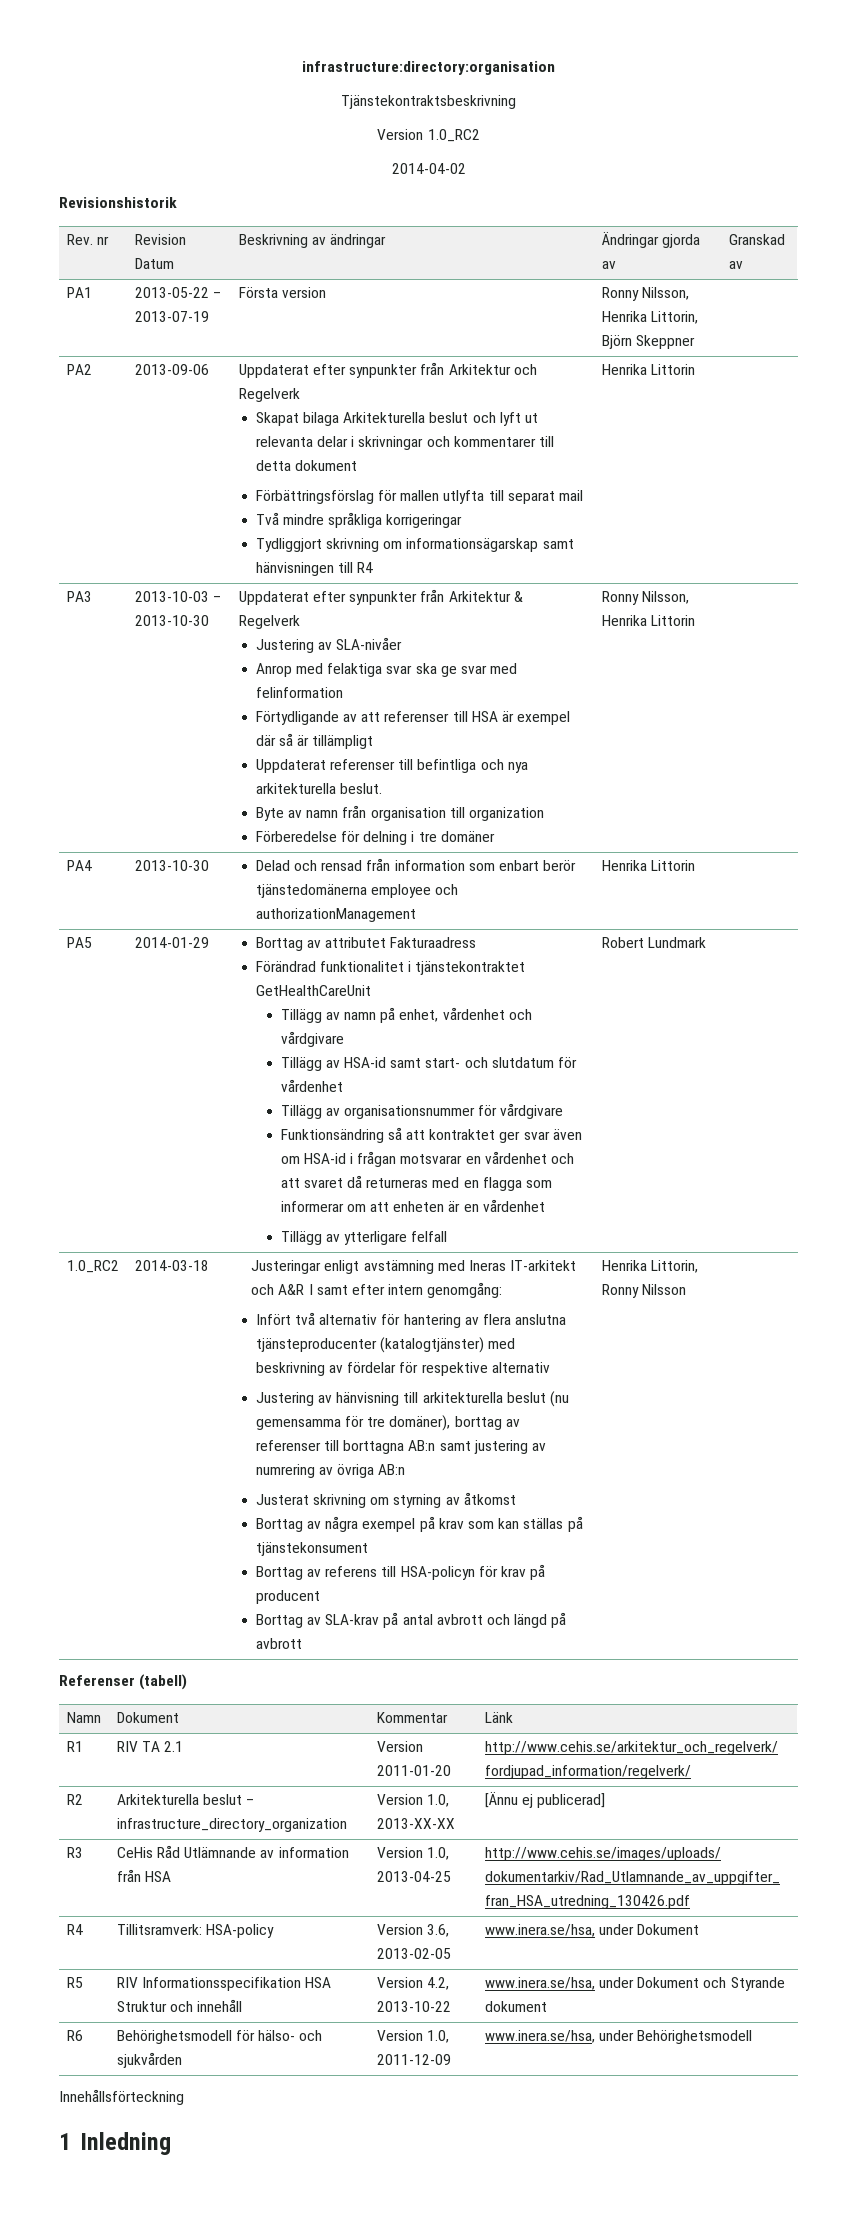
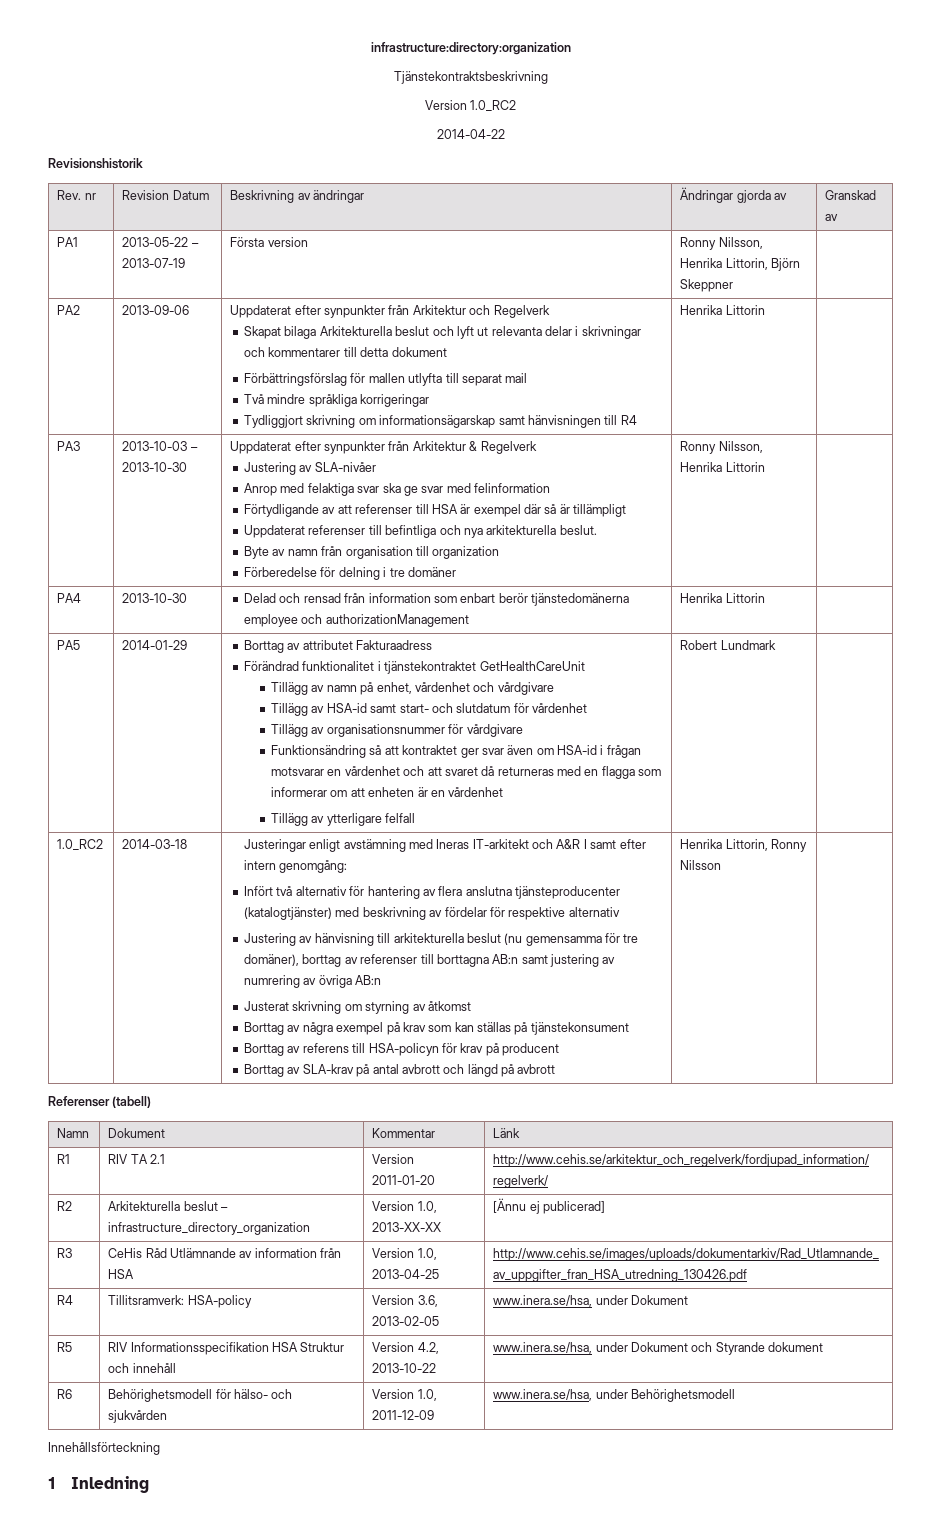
[302,61,555,75] infrastructure:directory:organisation -> [370,42,571,55] infrastructure:directory:organization
[391,163,466,174] 2014-04-02 -> [436,129,505,139] 2014-04-22

